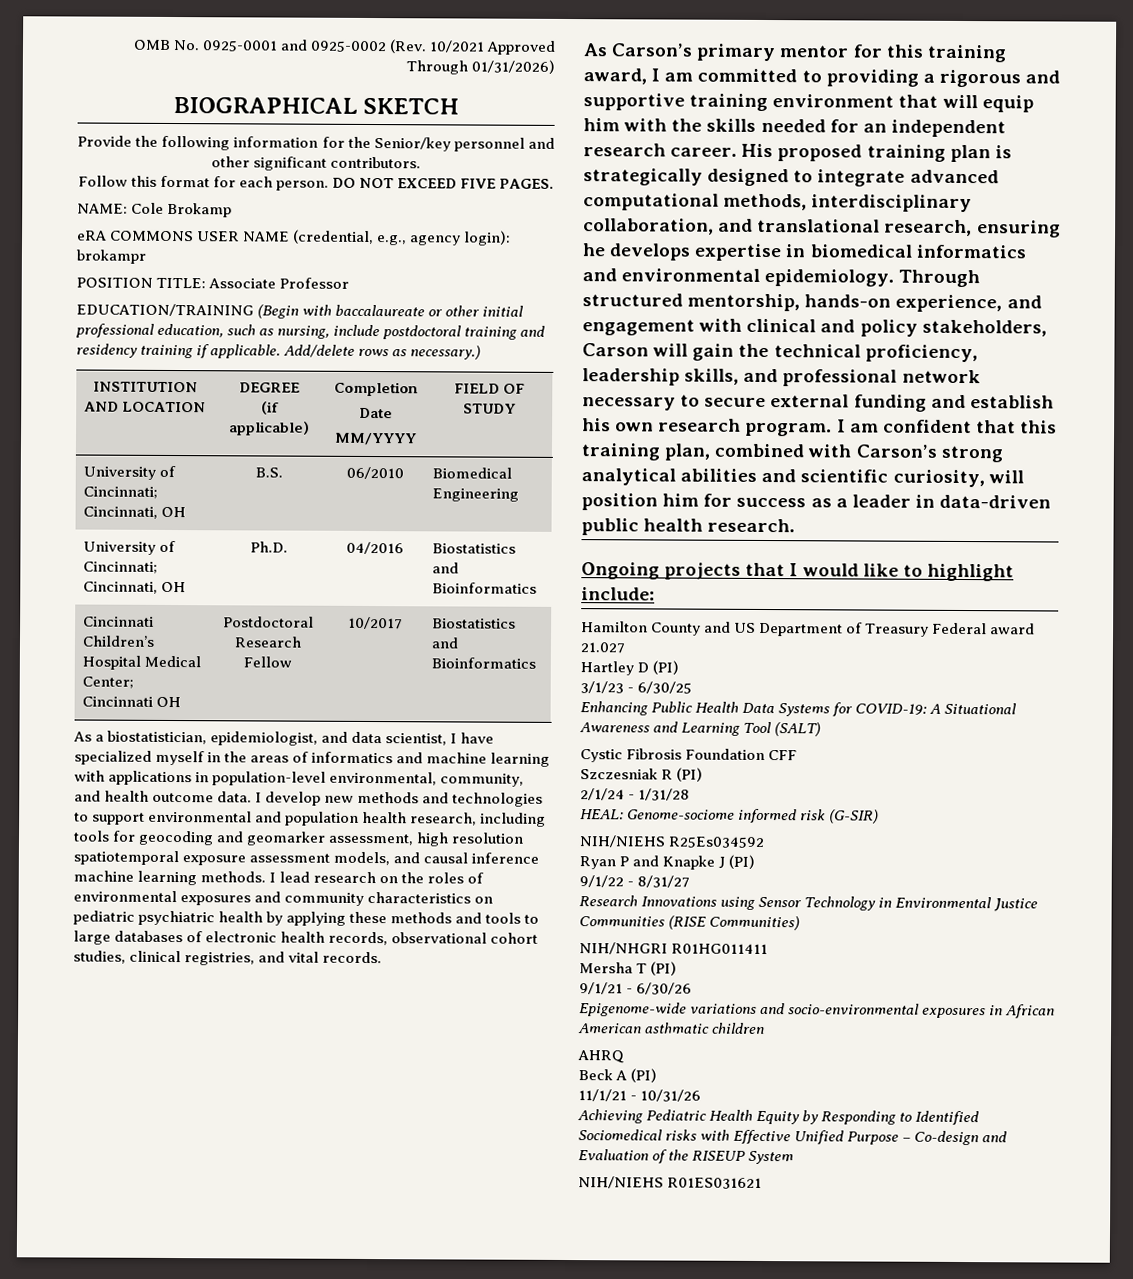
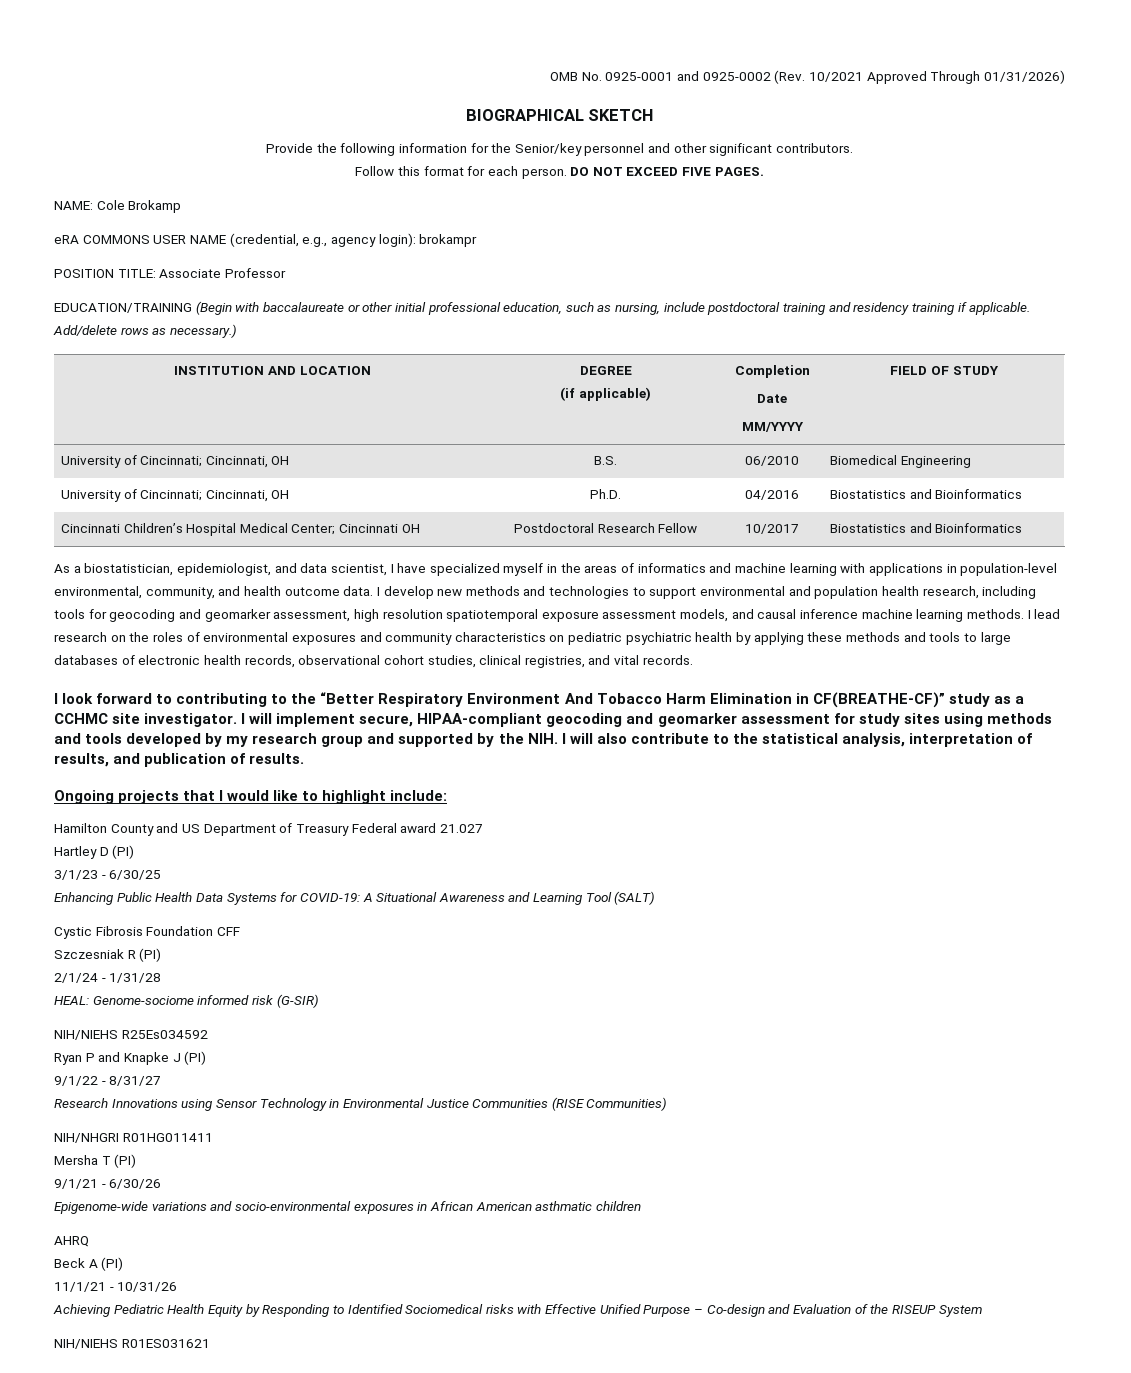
[583,43,1007,63] [583,68,1061,88] [583,93,1034,113] [583,118,1006,138] [583,143,1012,163] [583,168,999,187] [583,193,973,213] [583,218,1061,238] [582,243,1027,262] [582,268,981,288] [582,293,1042,313] [582,318,1047,337] [582,343,978,363] [582,368,981,387] [582,394,1054,412] [582,418,1058,437] [581,443,1003,463] [581,468,1024,488] [581,493,1052,511] [581,518,796,536] As Carson’s primary mentor for this training award, I am committed to providing a rigorous and supportive training environment that will equip him with the skills needed for an independent research career. His proposed training plan is strategically designed to integrate advanced computational methods, interdisciplinary collaboration, and translational research, ensuring he develops expertise in biomedical informatics and environmental epidemiology. Through structured mentorship, hands-on experience, and engagement with clinical and policy stakeholders, Carson will gain the technical proficiency, leadership skills, and professional network necessary to secure external funding and establish his own research program. I am confident that this training plan, combined with Carson’s strong analytical abilities and scientific curiosity, will position him for success as a leader in data-driven public health research. -> [54,692,1024,708] [54,713,1052,727] [54,733,1033,747] [54,753,305,767] I look forward to contributing to the “Better Respiratory Environment And Tobacco Harm Elimination in CF(BREATHE-CF)” study as a CCHMC site investigator. I will implement secure, HIPAA-compliant geocoding and geomarker assessment for study sites using methods and tools developed by my research group and supported by the NIH. I will also contribute to the statistical analysis, interpretation of results, and publication of results.

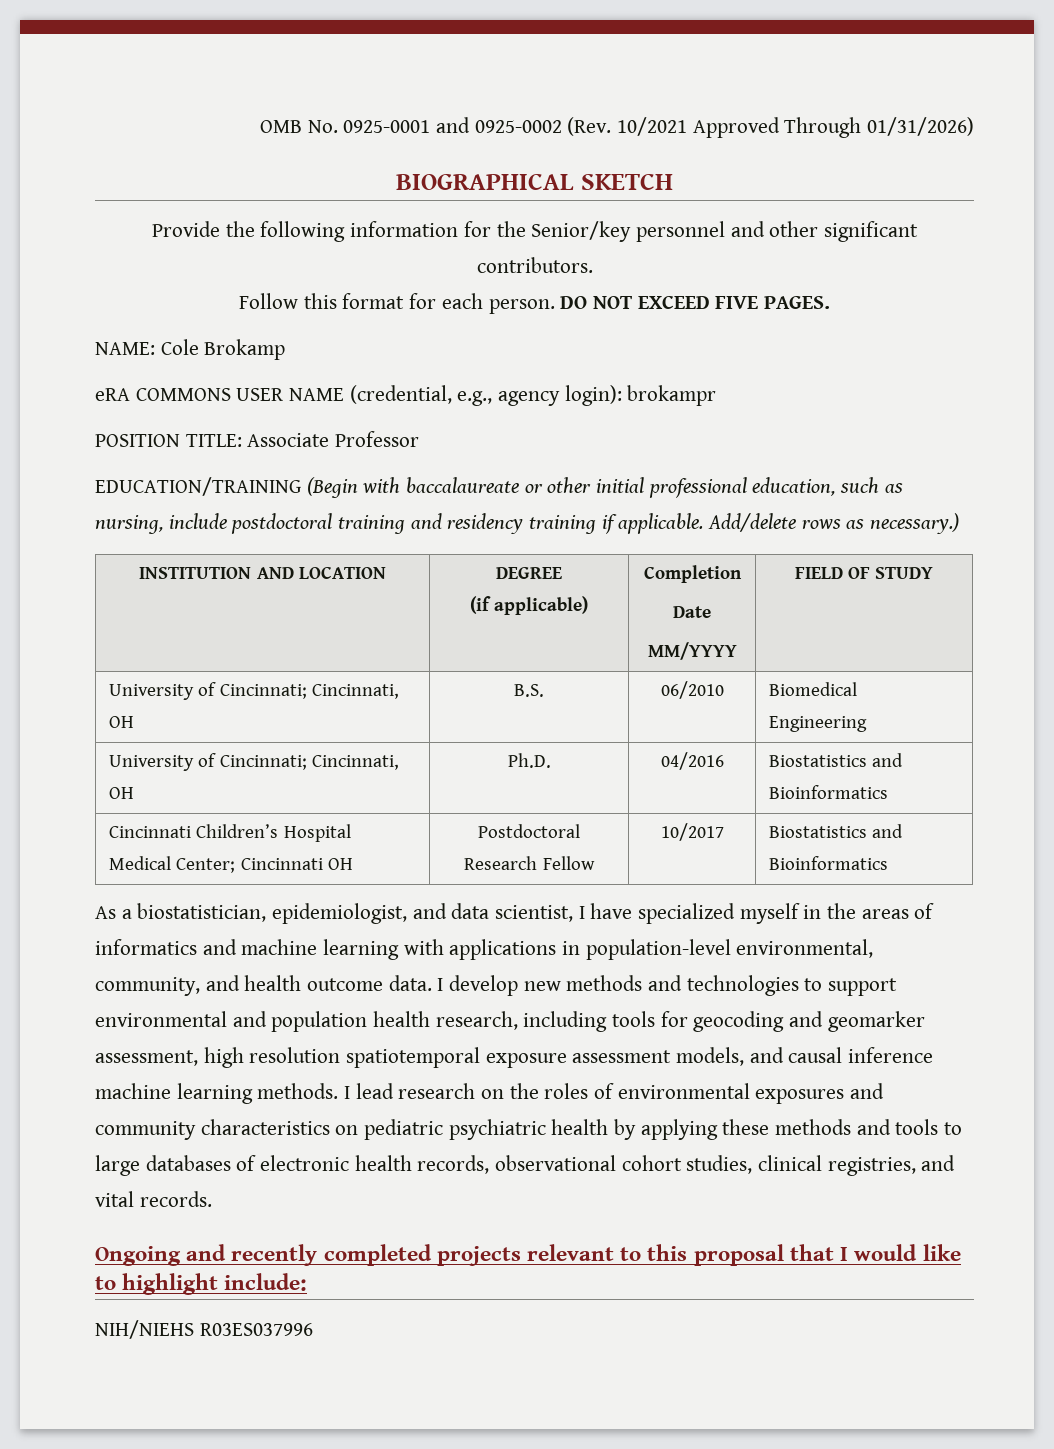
[54,692,1024,708] [54,713,1052,727] [54,733,1033,747] [54,753,305,767] [54,790,180,804] I look forward to contributing to the “Better Respiratory Environment And Tobacco Harm Elimination in CF(BREATHE-CF)” study as a CCHMC site investigator. I will implement secure, HIPAA-compliant geocoding and geomarker assessment for study sites using methods and tools developed by my research group and supported by the NIH. I will also contribute to the statistical analysis, interpretation of results, and publication of results. // Ongoing projects -> [95,1244,784,1266] Ongoing and recently completed projects relevant to this proposal
[54,823,483,836] [54,845,135,859] [54,870,162,880] [54,891,656,905] [54,926,240,939] [54,948,162,962] [54,973,162,983] [54,994,319,1008] [54,1030,208,1040] [54,1051,207,1065] [54,1076,162,1086] [54,1097,668,1111] [54,1133,213,1143] [54,1154,137,1168] [54,1179,162,1189] [54,1201,641,1214] [54,1236,89,1247] [54,1257,124,1271] [54,1282,178,1292] [53,1304,982,1317] [54,1339,210,1349] Hamilton County and US Department of Treasury Federal award 21.027 // Hartley D (PI) // 3/1/23 - 6/30/25 // Enhancing Public Health Data Systems for COVID-19: A Situational Awareness and Learning Tool (SALT) // Cystic Fibrosis Foundation CFF // Szczesniak R (PI) // 2/1/24 - 1/31/28 // HEAL: Genome-sociome informed risk (G-SIR) // NIH/NIEHS R25Es034592 // Ryan P and Knapke J (PI) // 9/1/22 - 8/31/27 // Research Innovations using Sensor Technology in Environmental Justice Communities (RISE Communities) // NIH/NHGRI R01HG011411 // Mersha T (PI) // 9/1/21 - 6/30/26 // Epigenome-wide variations and socio-environmental exposures in African American asthmatic children // AHRQ // Beck A (PI) // 11/1/21 - 10/31/26 // Achieving Pediatric Health Equity by Responding to Identified Sociomedical risks with Effective Unified Purpose – Co-design and Evaluation of the RISEUP System // NIH/NIEHS R01ES031621 -> [95,1320,313,1339] NIH/NIEHS R03ES037996

